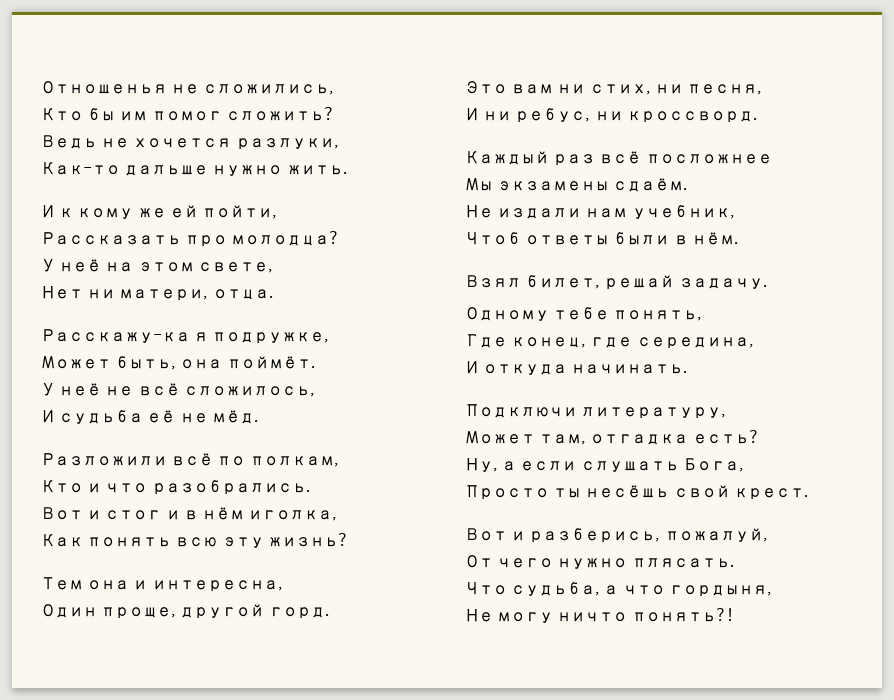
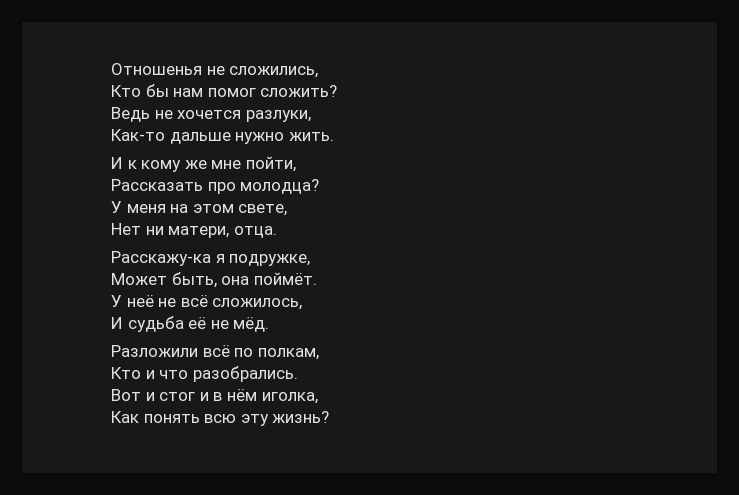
[119,111,148,121] им -> [173,88,204,97] нам
[169,205,198,218] ей -> [211,160,242,169] мне
[59,259,102,272] неё -> [126,204,166,213] меня
[41,577,283,592] [41,604,330,619] [465,81,762,95] [465,108,758,123] [465,151,772,166] [465,178,689,192] [465,204,735,219] [465,232,739,245] [465,275,768,290] [465,307,703,321] [465,334,754,349] [465,361,689,375] [465,404,727,419] [465,430,760,445] [465,457,744,472] [465,485,809,500] [465,528,768,543] [465,555,735,569] [465,582,772,597] [465,608,734,623] // Тем она и интересна, // Один проще, другой горд. // Это вам ни стих, ни песня, // И ни ребус, ни кроссворд. // Каждый раз всё посложнее // Мы экзамены сдаём. // Не издали нам учебник, // Чтоб ответы были в нём. // Взял билет, решай задачу. // Одному тебе понять, // Где конец, где середина, // И откуда начинать. // Подключи литературу, // Может там, отгадка есть? // Ну, а если слушать Бога, // Просто ты несёшь свой крест. // Вот и разберись, пожалуй, // От чего нужно плясать. // Что судьба, а что гордыня, // Не могу ничто понять?! -> (330, 417) none

